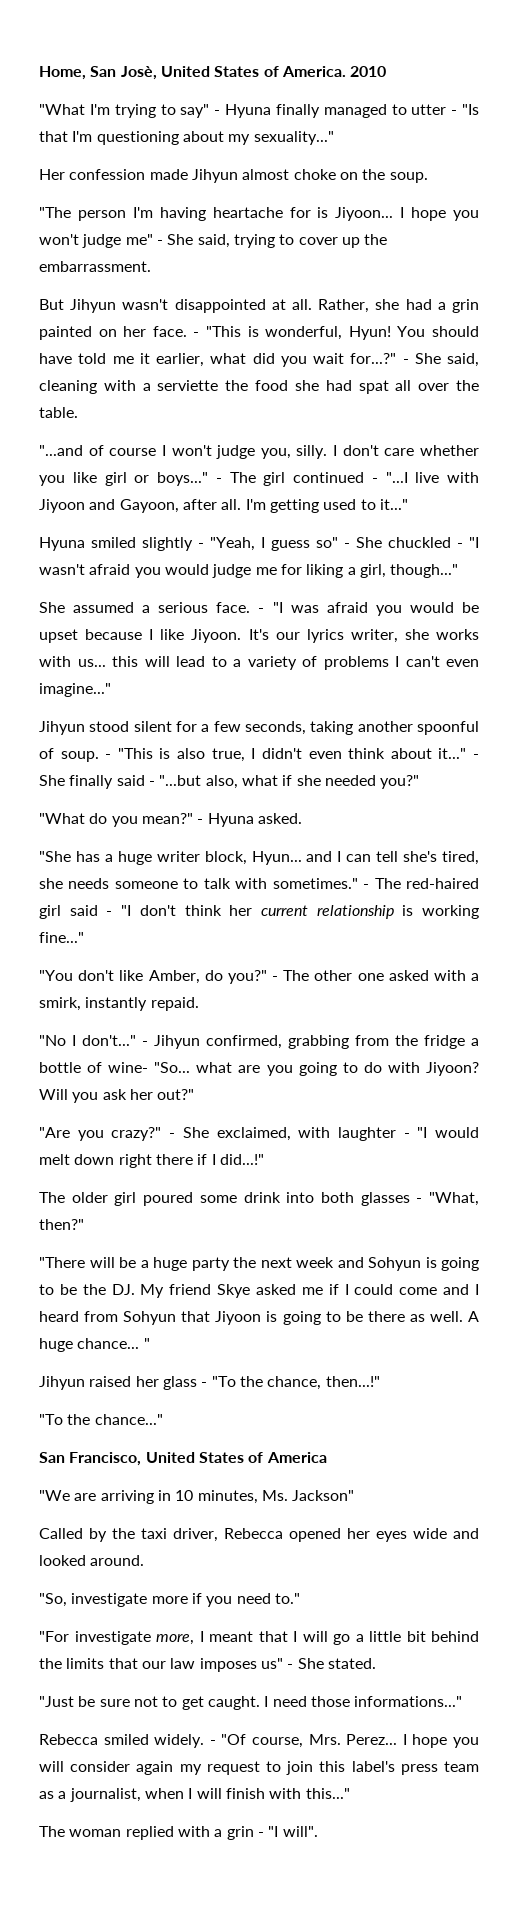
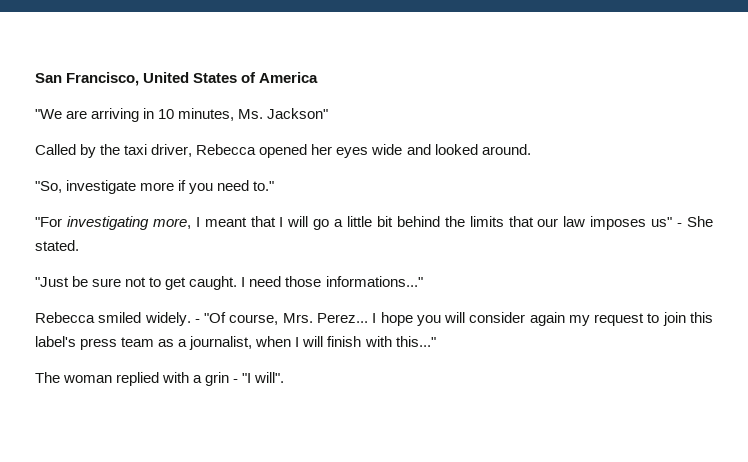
[39,66,387,80] [39,104,479,118] [39,131,334,145] [39,169,428,183] [39,207,479,221] [39,234,388,248] [39,261,151,272] [39,299,479,313] [39,326,479,340] [39,353,479,367] [39,380,479,394] [39,407,78,418] [39,445,479,459] [39,472,479,486] [39,499,408,513] [39,537,479,551] [39,564,459,578] [39,602,480,616] [39,629,480,643] [39,656,479,670] [39,683,111,697] [39,721,479,735] [39,748,480,762] [39,775,420,789] [39,813,302,827] [39,851,480,865] [39,878,480,889] [39,905,479,919] [39,932,84,943] [39,970,480,984] [39,997,199,1011] [39,1035,479,1049] [39,1062,479,1076] [39,1089,195,1103] [39,1127,479,1141] [39,1154,264,1168] [39,1192,479,1206] [39,1219,84,1230] [39,1257,479,1271] [39,1284,479,1298] [39,1311,479,1325] [39,1338,150,1352] [39,1376,380,1390] [39,1414,163,1425] Home, San Josè, United States of America. 2010 // "What I'm trying to say" - Hyuna finally managed to utter - "Is that I'm questioning about my sexuality..." // Her confession made Jihyun almost choke on the soup. // "The person I'm having heartache for is Jiyoon... I hope you won't judge me" - She said, trying to cover up the embarrassment. // But Jihyun wasn't disappointed at all. Rather, she had a grin painted on her face. - "This is wonderful, Hyun! You should have told me it earlier, what did you wait for...?" - She said, cleaning with a serviette the food she had spat all over the table. // "...and of course I won't judge you, silly. I don't care whether you like girl or boys..." - The girl continued - "...I live with Jiyoon and Gayoon, after all. I'm getting used to it..." // Hyuna smiled slightly - "Yeah, I guess so" - She chuckled - "I wasn't afraid you would judge me for liking a girl, though..." // She assumed a serious face. - "I was afraid you would be upset because I like Jiyoon. It's our lyrics writer, she works with us... this will lead to a variety of problems I can't even imagine..." // Jihyun stood silent for a few seconds, taking another spoonful of soup. - "This is also true, I didn't even think about it..." - She finally said - "...but also, what if she needed you?" // "What do you mean?" - Hyuna asked. // "She has a huge writer block, Hyun... and I can tell she's tired, she needs someone to talk with sometimes." - The red-haired girl said - "I don't think her current relationship is working fine..." // "You don't like Amber, do you?" - The other one asked with a smirk, instantly repaid. // "No I don't..." - Jihyun confirmed, grabbing from the fridge a bottle of wine- "So... what are you going to do with Jiyoon? Will you ask her out?" // "Are you crazy?" - She exclaimed, with laughter - "I would melt down right there if I did...!" // The older girl poured some drink into both glasses - "What, then?" // "There will be a huge party the next week and Sohyun is going to be the DJ. My friend Skye asked me if I could come and I heard from Sohyun that Jiyoon is going to be there as well. A huge chance... " // Jihyun raised her glass - "To the chance, then...!" // "To the chance..." // -> (35, 78) none
[74,1631,151,1645] investigate -> [66,216,149,230] investigating

